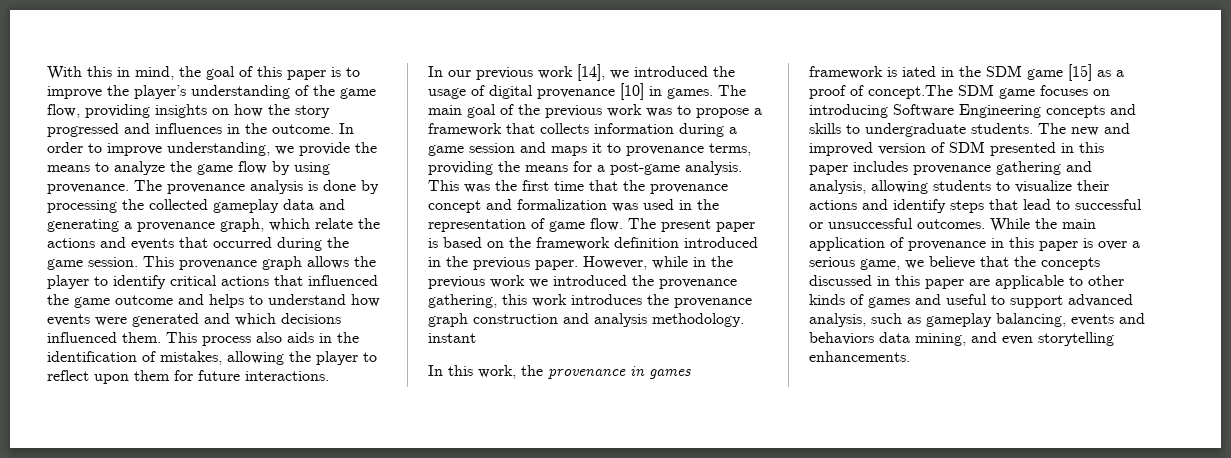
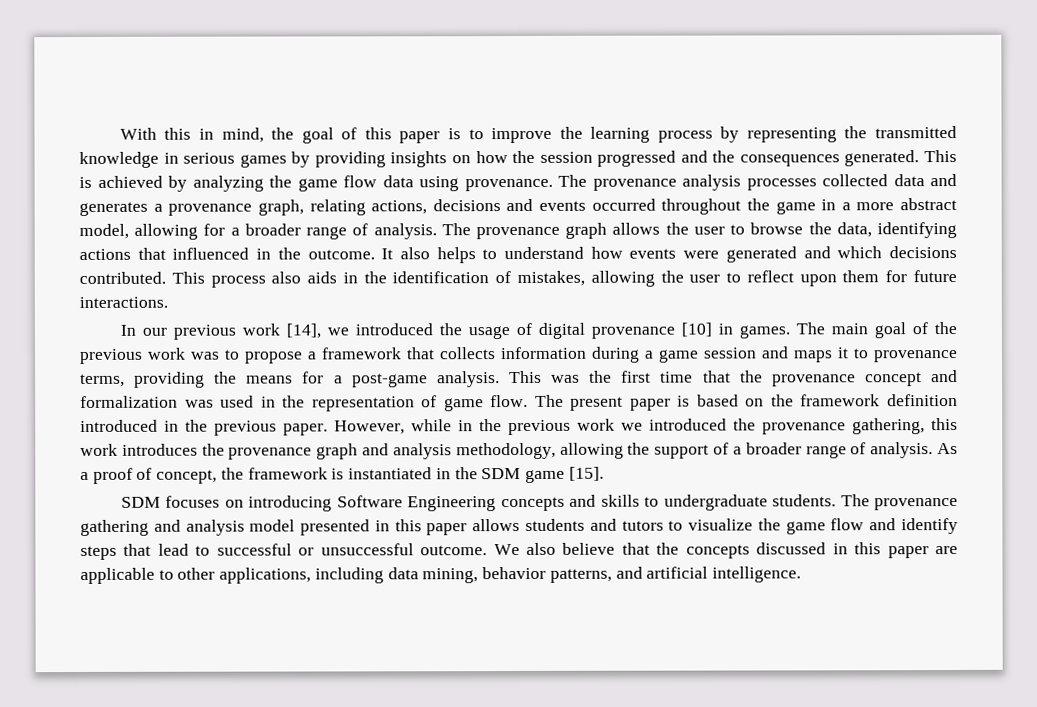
[134,85,376,99] [47,104,80,118] player’s understanding of the game flow, -> [590,126,957,143] [79,151,311,168] learning process by representing the transmitted knowledge in serious games by
[295,105,330,118] story -> [539,151,593,163] session
[155,123,354,134] [47,142,377,156] [47,161,290,175] influences in the outcome. In order to improve understanding, we provide the means to analyze the game flow by -> [712,150,957,167] [79,175,414,192] the consequences generated. This is achieved by analyzing the game flow data
[308,180,379,194] [47,199,279,213] is done by processing the collected gameplay -> [746,174,888,191] processes collected
[47,219,119,232] generating -> [79,201,148,216] generates
[269,218,380,231] [47,237,349,251] [47,256,376,270] [47,275,378,289] [47,294,204,308] which relate the actions and events that occurred during the game session. This provenance graph allows the player to identify critical actions that influenced the game outcome and -> [309,198,957,216] [79,222,957,240] [79,247,430,260] relating actions, decisions and events occurred throughout the game in a more abstract model, allowing for a broader range of analysis. The provenance graph allows the user to browse the data, identifying actions that influenced in the outcome. It also
[47,332,161,343] influenced them. -> [79,271,166,284] contributed.
[316,351,358,365] player -> [689,274,721,283] user
[473,313,744,327] [428,333,476,343] [428,365,691,379] construction and analysis methodology. instant // In this work, the provenance in games -> [362,442,959,460] [80,467,244,484] and analysis methodology, allowing the support of a broader range of analysis. As a proof of concept, the
[902,66,936,77] iated -> [348,467,433,480] instantiated
[1068,64,1124,81] [809,84,1035,99] [15] as a proof of concept.The SDM game -> [568,466,604,481] [120,496,161,508] [15]. // SDM
[1071,123,1130,136] [809,141,1104,156] [809,161,1092,175] [809,180,1109,194] [809,200,857,210] new and improved version of SDM presented in this paper includes provenance gathering and analysis, allowing students to visualize their actions -> [874,498,959,511] [80,518,865,536] provenance gathering and analysis model presented in this paper allows students and tutors to visualize the game flow
[917,218,1096,232] [809,237,1140,251] [809,257,924,270] outcomes. While the main application of provenance in this paper is over a serious game, we -> [420,542,557,556] outcome. We also
[809,294,1133,308] [809,313,1145,327] [809,332,1114,346] [809,351,910,362] kinds of games and useful to support advanced analysis, such as gameplay balancing, events and behaviors data mining, and even storytelling enhancements. -> [219,566,801,584] applications, including data mining, behavior patterns, and artificial intelligence.

